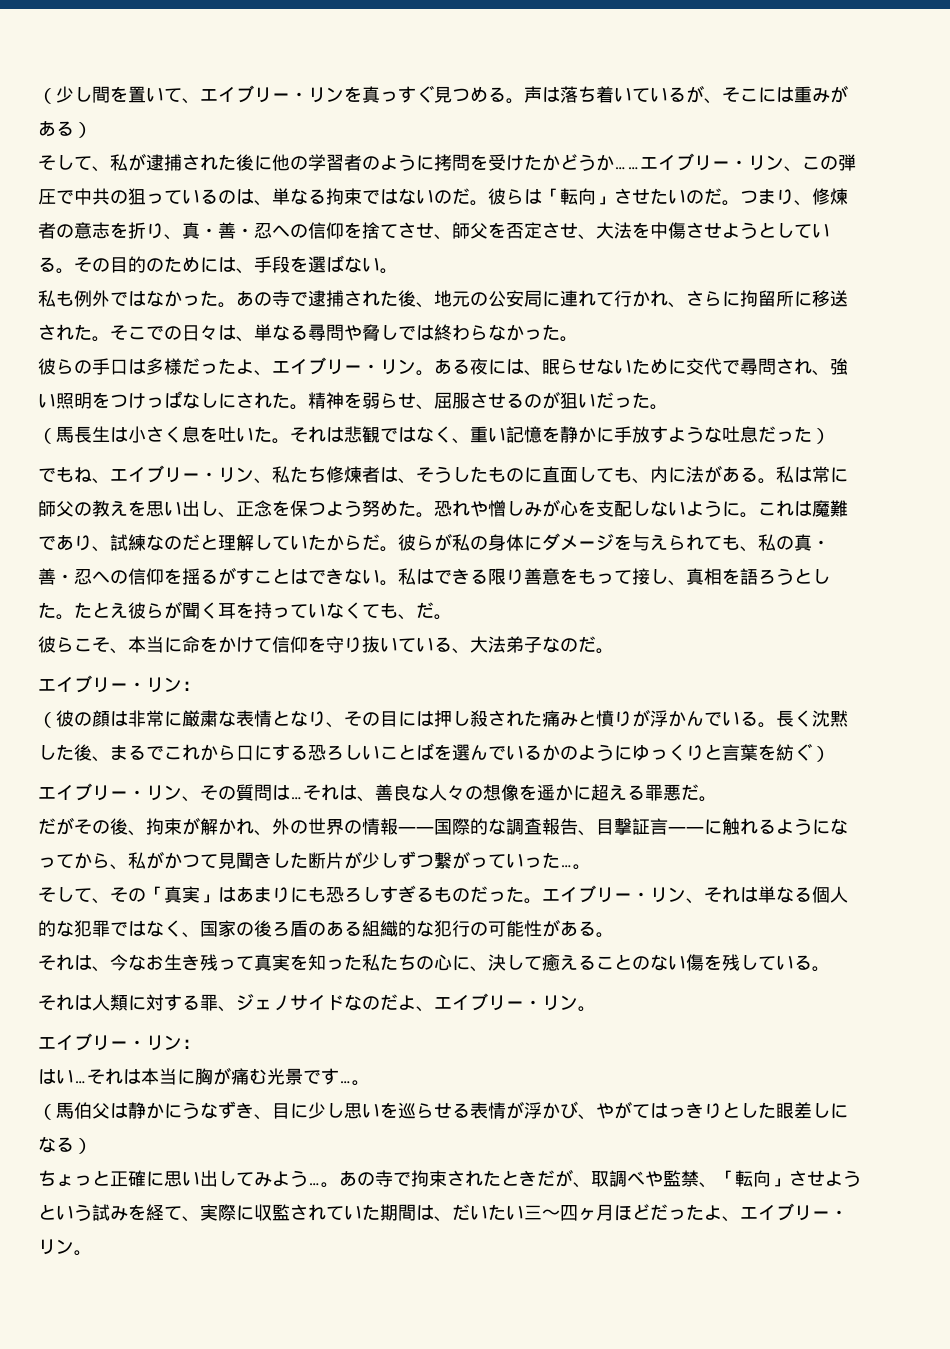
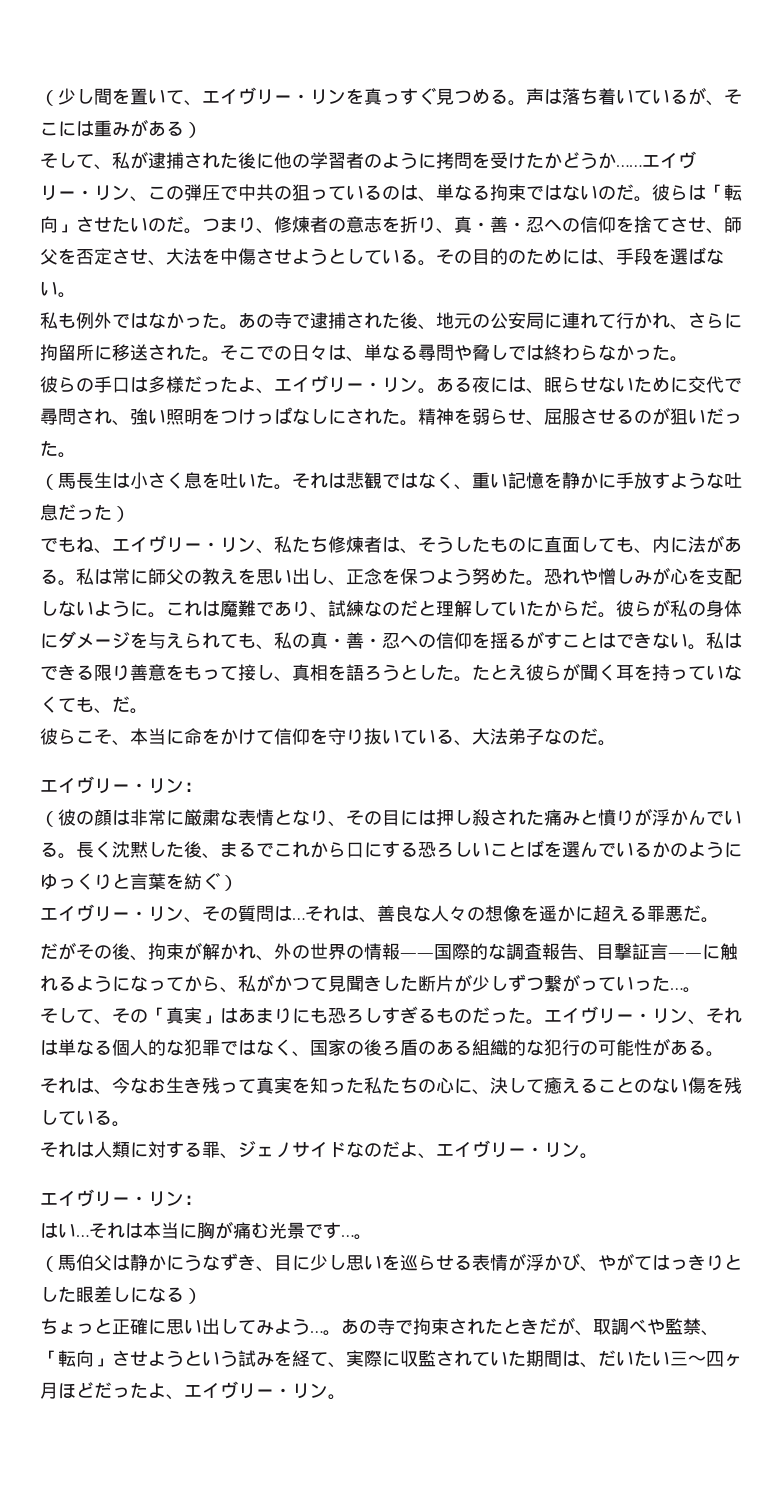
[236,85,254,103] ブ -> [238,87,256,105] ヴ
[676,153,694,171] ブ -> [678,151,696,169] ヴ
[308,357,326,375] ブ -> [310,375,328,393] ヴ
[146,465,164,483] ブ -> [148,535,166,553] ヴ
[74,675,92,693] ブ -> [76,776,94,794] ヴ
[74,783,92,801] ブ -> [76,904,94,922] ヴ
[578,885,596,903] ブ -> [580,1006,598,1024] ヴ
[470,993,488,1011] ブ -> [472,1140,490,1158] ヴ
[74,1033,92,1051] ブ -> [76,1189,94,1207] ヴ
[776,1203,794,1221] ブ -> [220,1381,238,1399] ヴ

